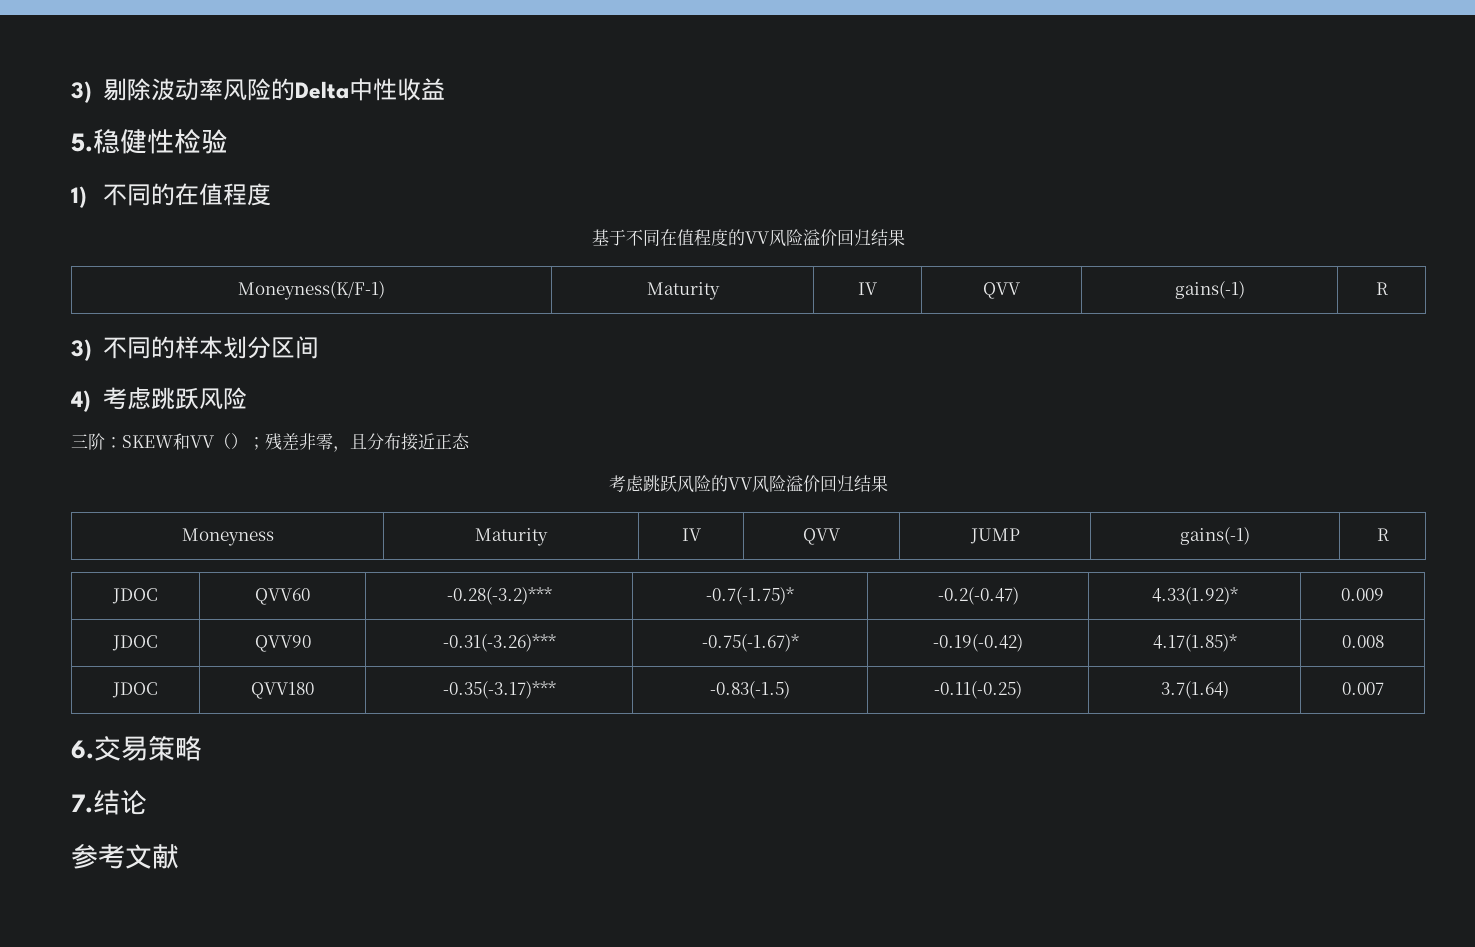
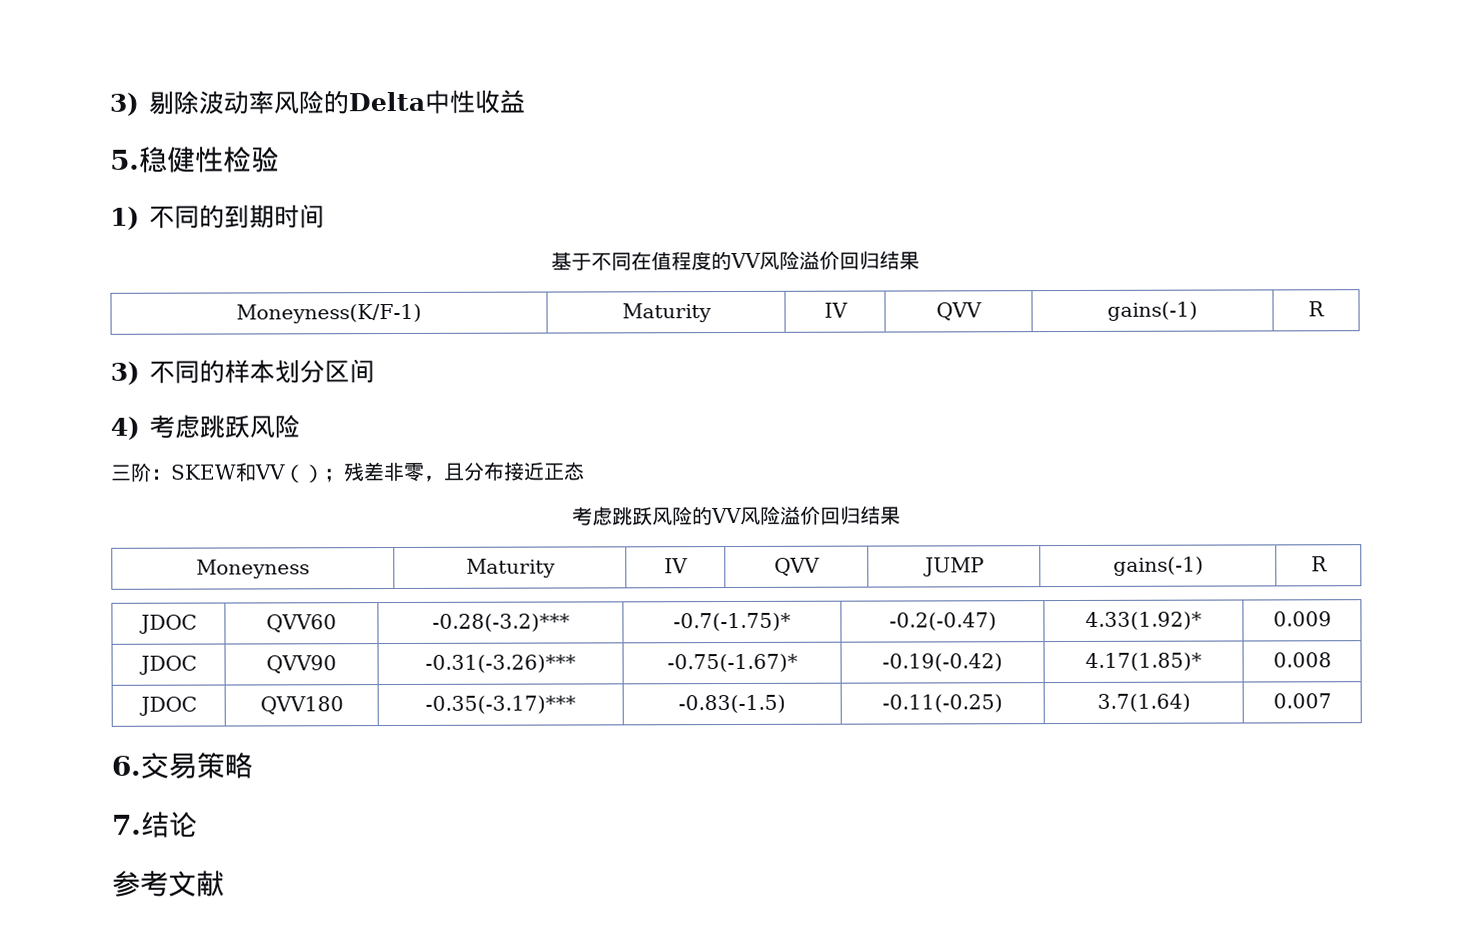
[175,183,272,206] 在值程度 -> [224,204,325,229] 到期时间

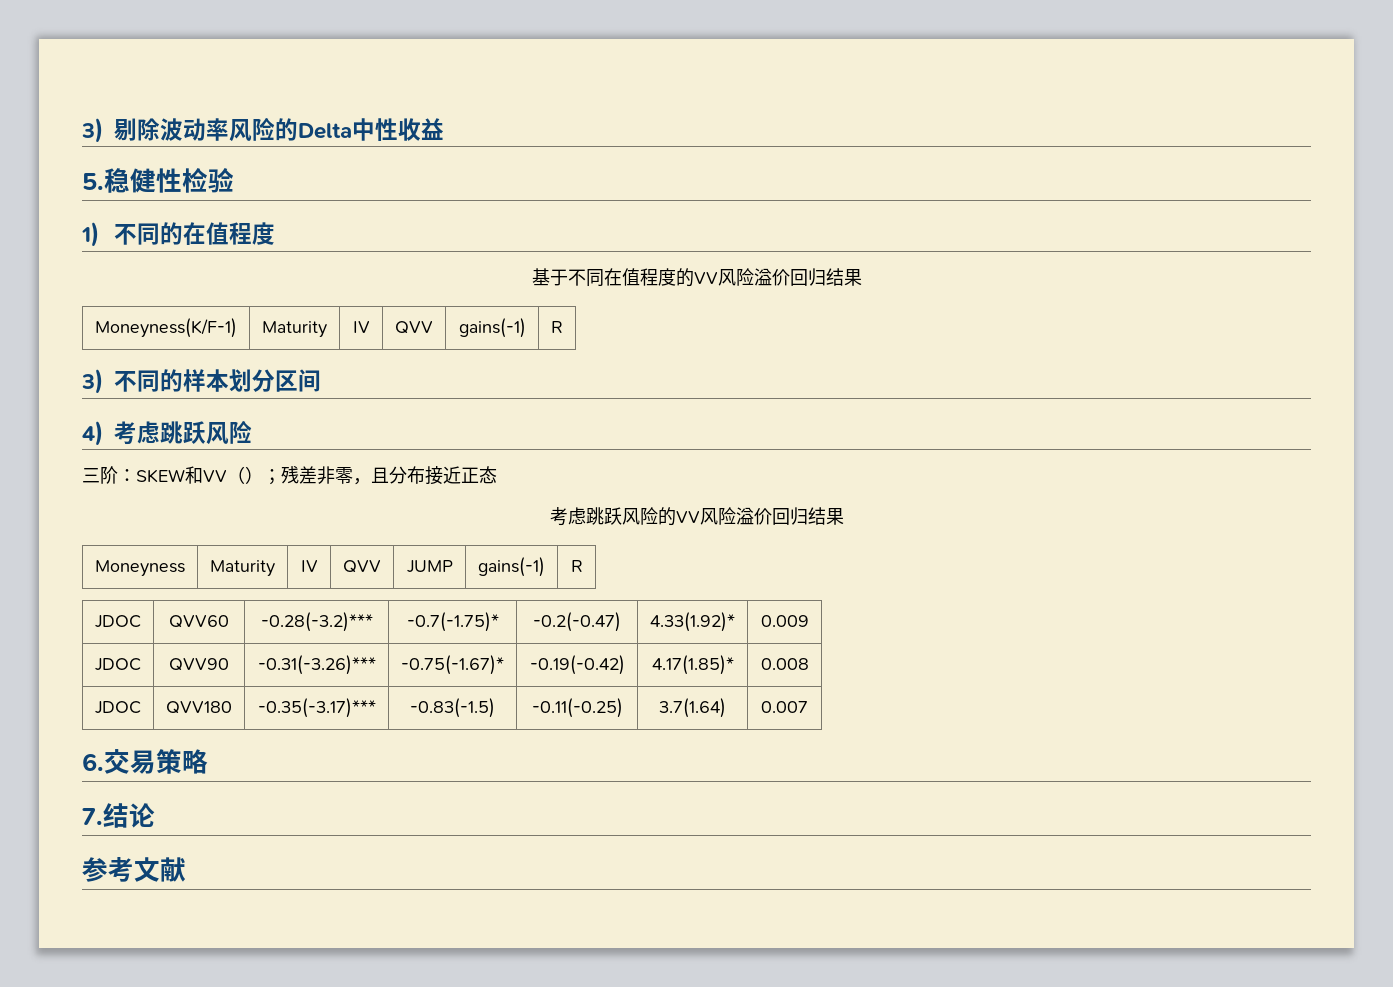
[224,204,325,229] 到期时间 -> [183,222,276,245] 在值程度

